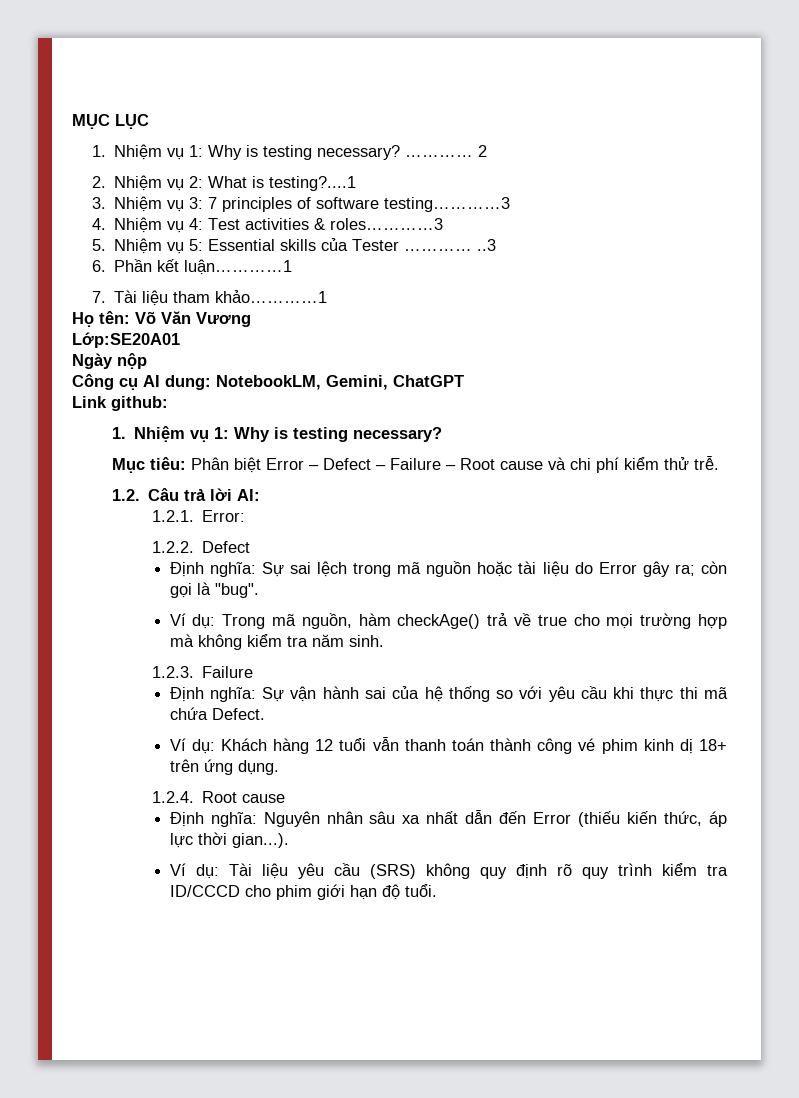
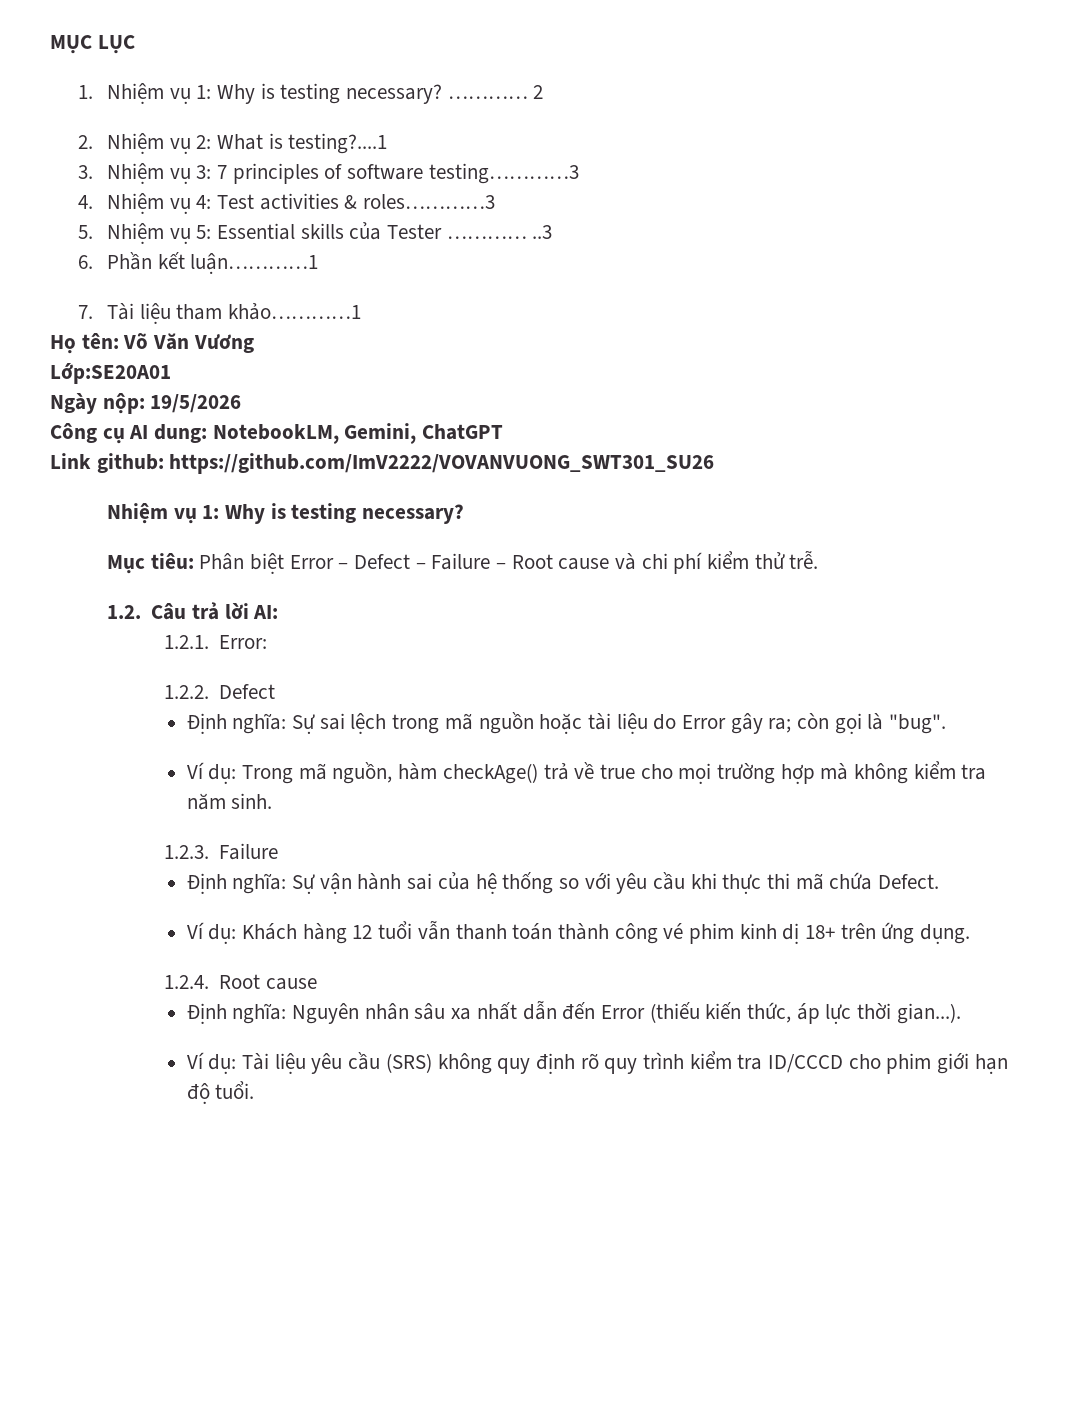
[117,353,147,369] nộp -> [102,393,242,414] nộp: 19/5/2026
[111,427,126,439] // 1. -> [169,453,715,474] https://github.com/ImV2222/VOVANVUONG_SWT301_SU26 //

